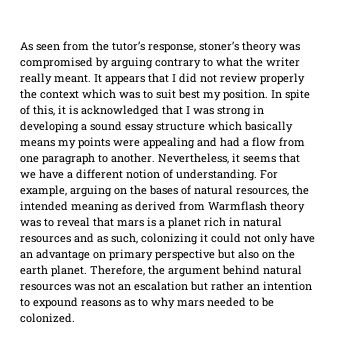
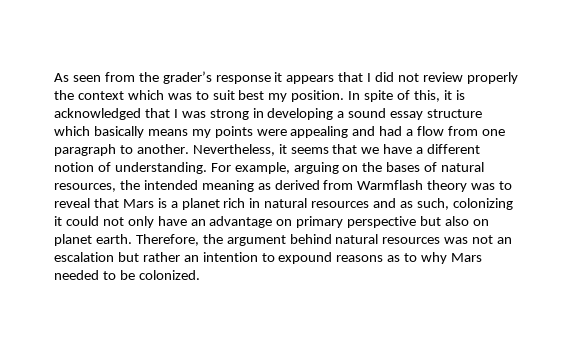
[112,41,300,53] [20,57,300,69] [20,73,102,85] tutor’s response, stoner’s theory was compromised by arguing contrary to what the writer really meant. It -> [162,71,283,84] grader’s response it
[117,220,144,227] mars -> [122,199,154,208] Mars
[278,249,295,259] [20,265,87,277] the earth planet. -> [54,234,132,246] planet earth.
[177,300,204,307] mars -> [451,253,483,262] Mars

